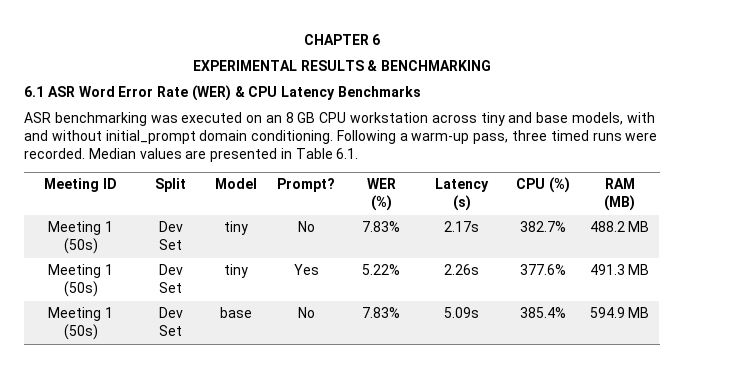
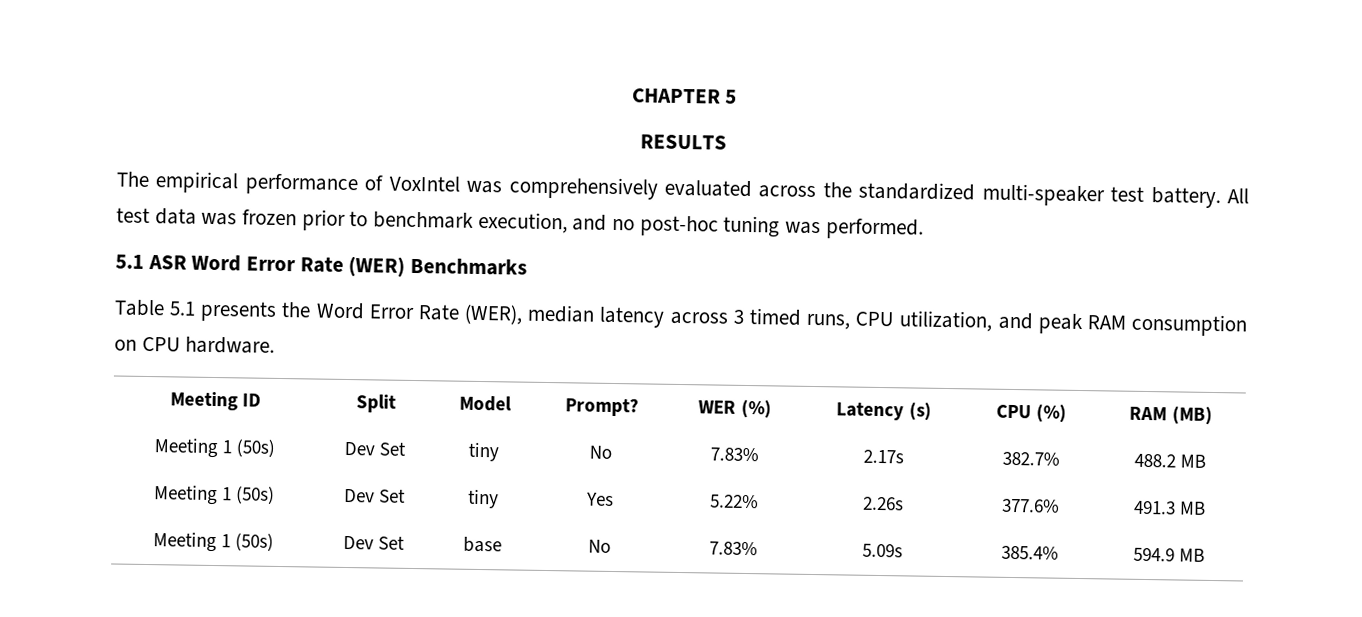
[372,34,381,45] [192,60,297,71] 6 // EXPERIMENTAL -> [725,89,738,104] 5 //
[367,60,492,71] [24,86,44,97] & BENCHMARKING // 6.1 -> [116,171,1249,209] [116,207,924,240] [115,254,144,269] // The empirical performance of VoxIntel was comprehensively evaluated across the standardized multi-speaker test battery. All test data was frozen prior to benchmark execution, and no post-hoc tuning was performed. // 5.1
[234,86,422,100] [24,112,655,126] [24,130,658,144] [24,148,359,162] & CPU Latency Benchmarks // ASR benchmarking was executed on an 8 GB CPU workstation across tiny and base models, with and without initial_prompt domain conditioning. Following a warm-up pass, three timed runs were recorded. Median values are presented in Table 6.1. -> [410,257,528,276] [114,299,1247,337] [114,336,276,354] Benchmarks // Table 5.1 presents the Word Error Rate (WER), median latency across 3 timed runs, CPU utilization, and peak RAM consumption on CPU hardware.

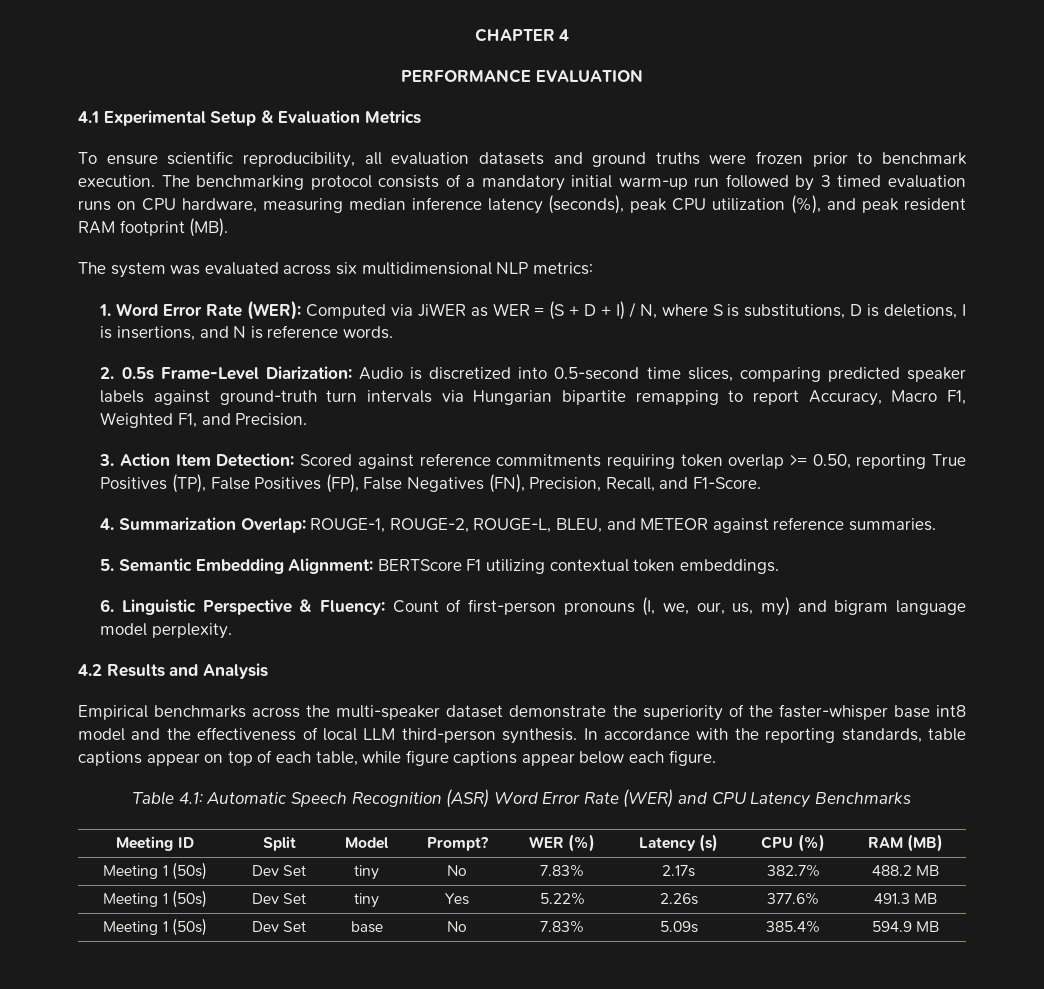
[725,89,738,104] [640,134,727,150] [116,171,1249,209] [116,207,924,240] [115,254,528,277] [114,299,1247,337] [114,336,276,354] 5 // RESULTS // The empirical performance of VoxIntel was comprehensively evaluated across the standardized multi-speaker test battery. All test data was frozen prior to benchmark execution, and no post-hoc tuning was performed. // 5.1 ASR Word Error Rate (WER) Benchmarks // Table 5.1 presents the Word Error Rate (WER), median latency across 3 timed runs, CPU utilization, and peak RAM consumption on CPU hardware. -> [559,29,570,41] [401,69,643,83] [78,110,421,126] [78,151,967,168] [78,174,966,191] [78,195,966,214] [78,218,229,237] [78,262,593,278] [99,300,967,320] [100,325,393,341] [100,366,966,382] [100,390,966,406] [100,412,308,428] [99,453,967,469] [100,474,761,493] [100,517,936,533] [100,558,779,574] [100,597,967,616] [100,623,233,639] [78,663,268,679] [78,704,967,721] [78,727,966,744] [78,750,716,766] [133,789,911,808] 4 // PERFORMANCE EVALUATION // 4.1 Experimental Setup & Evaluation Metrics // To ensure scientific reproducibility, all evaluation datasets and ground truths were frozen prior to benchmark execution. The benchmarking protocol consists of a mandatory initial warm-up run followed by 3 timed evaluation runs on CPU hardware, measuring median inference latency (seconds), peak CPU utilization (%), and peak resident RAM footprint (MB). // The system was evaluated across six multidimensional NLP metrics: // 1. Word Error Rate (WER): Computed via JiWER as WER = (S + D + I) / N, where S is substitutions, D is deletions, I is insertions, and N is reference words. // 2. 0.5s Frame-Level Diarization: Audio is discretized into 0.5-second time slices, comparing predicted speaker labels against ground-truth turn intervals via Hungarian bipartite remapping to report Accuracy, Macro F1, Weighted F1, and Precision. // 3. Action Item Detection: Scored against reference commitments requiring token overlap >= 0.50, reporting True Positives (TP), False Positives (FP), False Negatives (FN), Precision, Recall, and F1-Score. // 4. Summarization Overlap: ROUGE-1, ROUGE-2, ROUGE-L, BLEU, and METEOR against reference summaries. // 5. Semantic Embedding Alignment: BERTScore F1 utilizing contextual token embeddings. // 6. Linguistic Perspective & Fluency: Count of first-person pronouns (I, we, our, us, my) and bigram language model perplexity. // 4.2 Results and Analysis // Empirical benchmarks across the multi-speaker dataset demonstrate the superiority of the faster-whisper base int8 model and the effectiveness of local LLM third-person synthesis. In accordance with the reporting standards, table captions appear on top of each table, while figure captions appear below each figure. // Table 4.1: Automatic Speech Recognition (ASR) Word Error Rate (WER) and CPU Latency Benchmarks

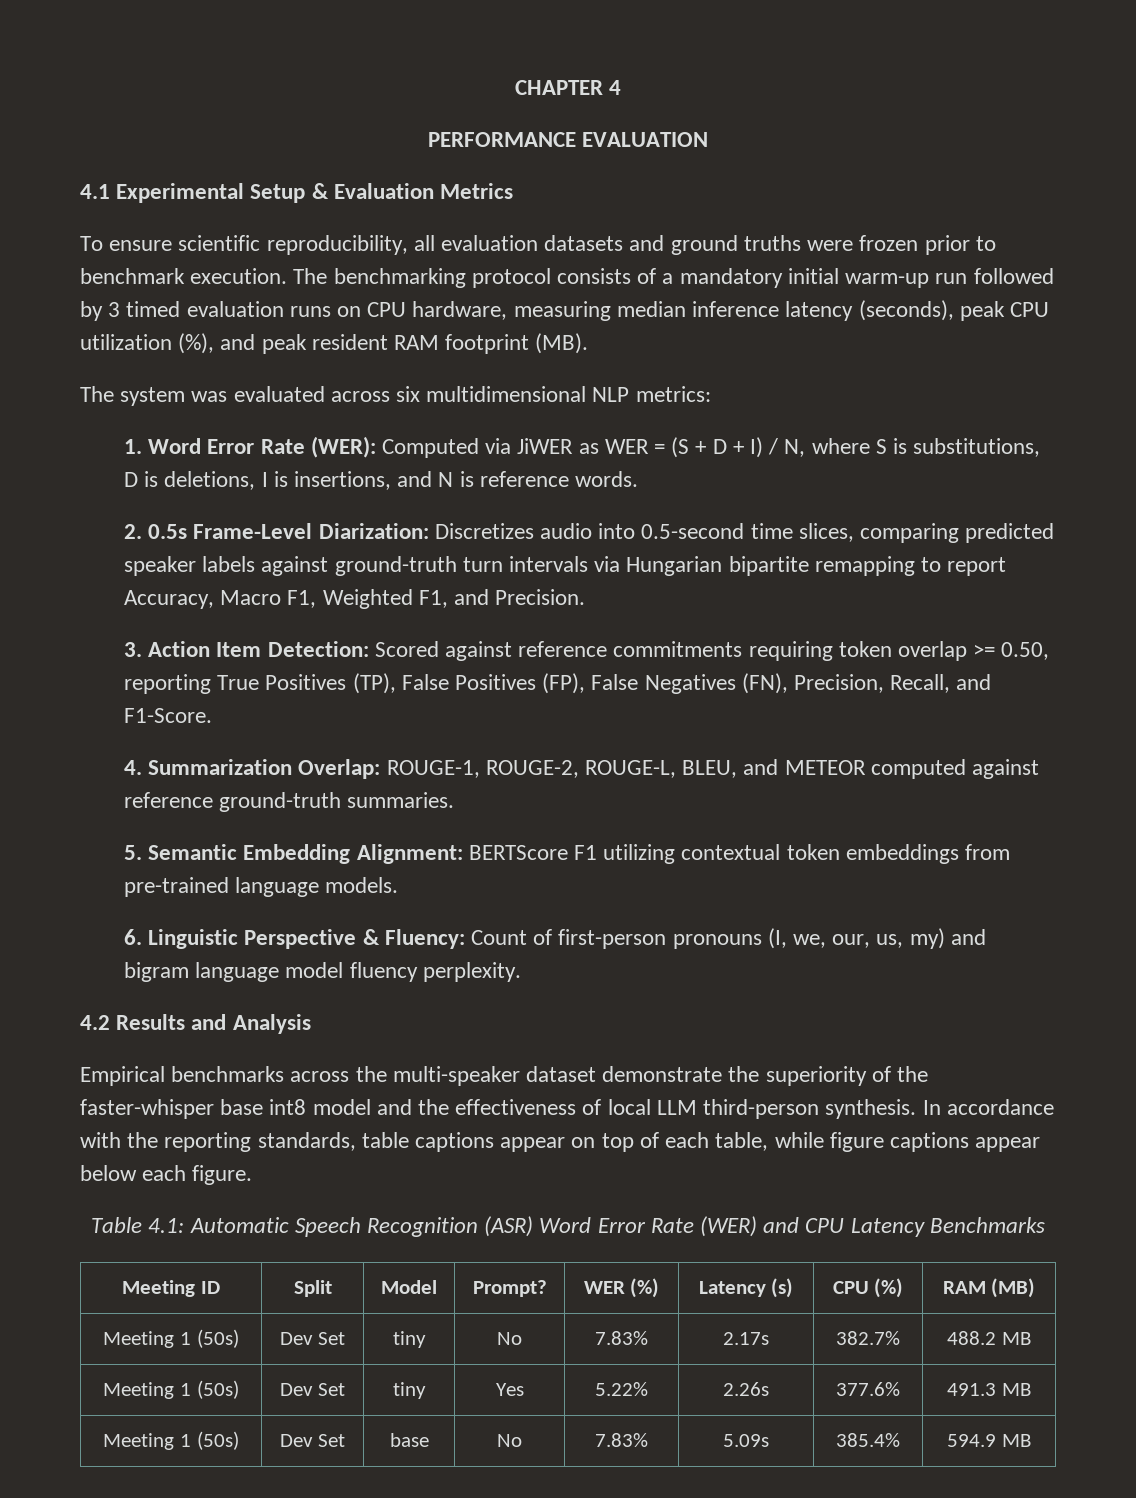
[358,367,512,380] Audio is discretized -> [434,523,592,539] Discretizes audio
[712,517,845,533] against reference -> [870,759,1039,779] [123,792,342,812] computed against reference ground-truth
[679,559,779,574] embeddings. -> [845,844,1010,864] [123,877,399,897] embeddings from pre-trained language models.
(148, 629) none -> [349,962,418,982] fluency

